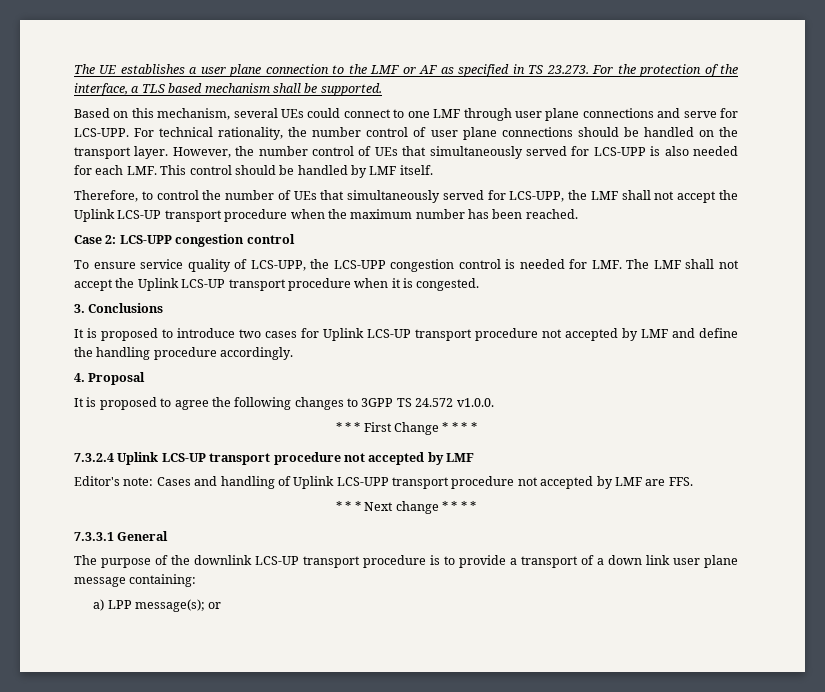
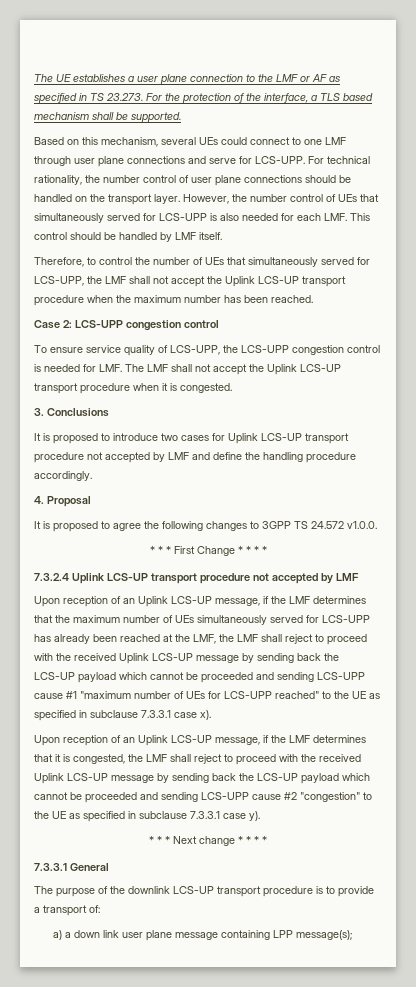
[74,476,693,489] Editor's note: Cases and handling of Uplink LCS-UPP transport procedure not accepted by LMF are FFS. -> [34,596,366,607] [34,615,370,625] [34,634,367,645] [34,653,339,664] [34,672,365,683] [34,691,380,699] [34,710,211,721] [34,735,366,746] [34,754,361,765] [34,773,370,784] [34,792,372,803] [34,811,260,822] Upon reception of an Uplink LCS-UP message, if the LMF determines that the maximum number of UEs simultaneously served for LCS-UPP has already been reached at the LMF, the LMF shall reject to proceed with the received Uplink LCS-UP message by sending back the LCS-UP payload which cannot be proceeded and sending LCS-UPP cause #1 "maximum number of UEs for LCS-UPP reached" to the UE as specified in subclause 7.3.3.1 case x). // Upon reception of an Uplink LCS-UP message, if the LMF determines that it is congested, the LMF shall reject to proceed with the received Uplink LCS-UP message by sending back the LCS-UP payload which cannot be proceeded and sending LCS-UPP cause #2 "congestion" to the UE as specified in subclause 7.3.3.1 case y).
[581,555,594,565] of -> [89,905,100,913] [52,930,62,940] of: // a)
[129,574,197,587] [93,599,105,611] containing: // a) -> [220,930,270,940] containing
[208,602,222,609] or -> (352, 935) none

